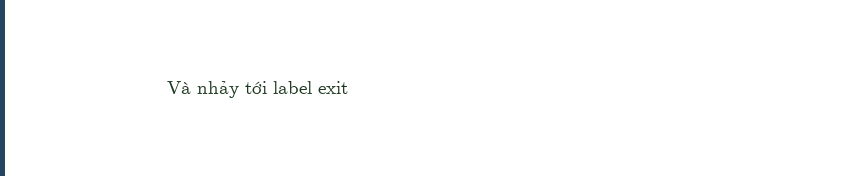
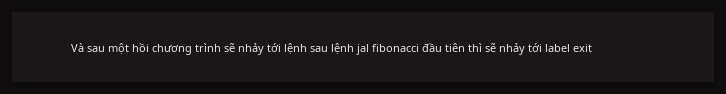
(191, 87) none -> [86,43,496,55] sau một hồi chương trình sẽ nhảy tới lệnh sau lệnh jal fibonacci đầu tiên thì sẽ

